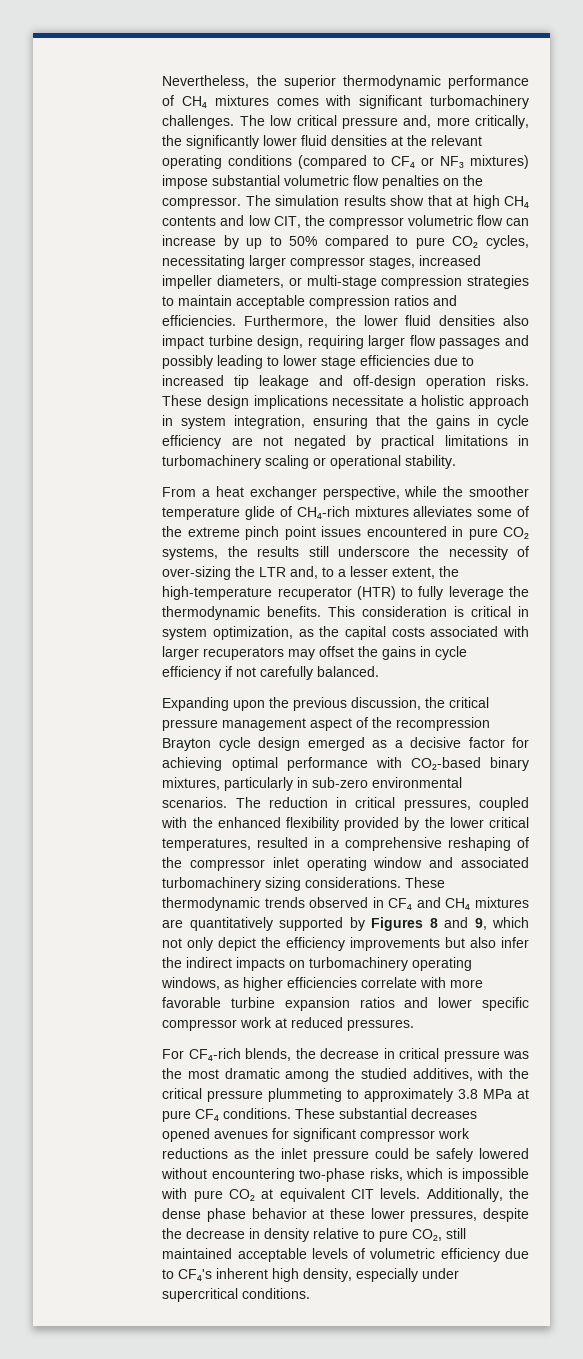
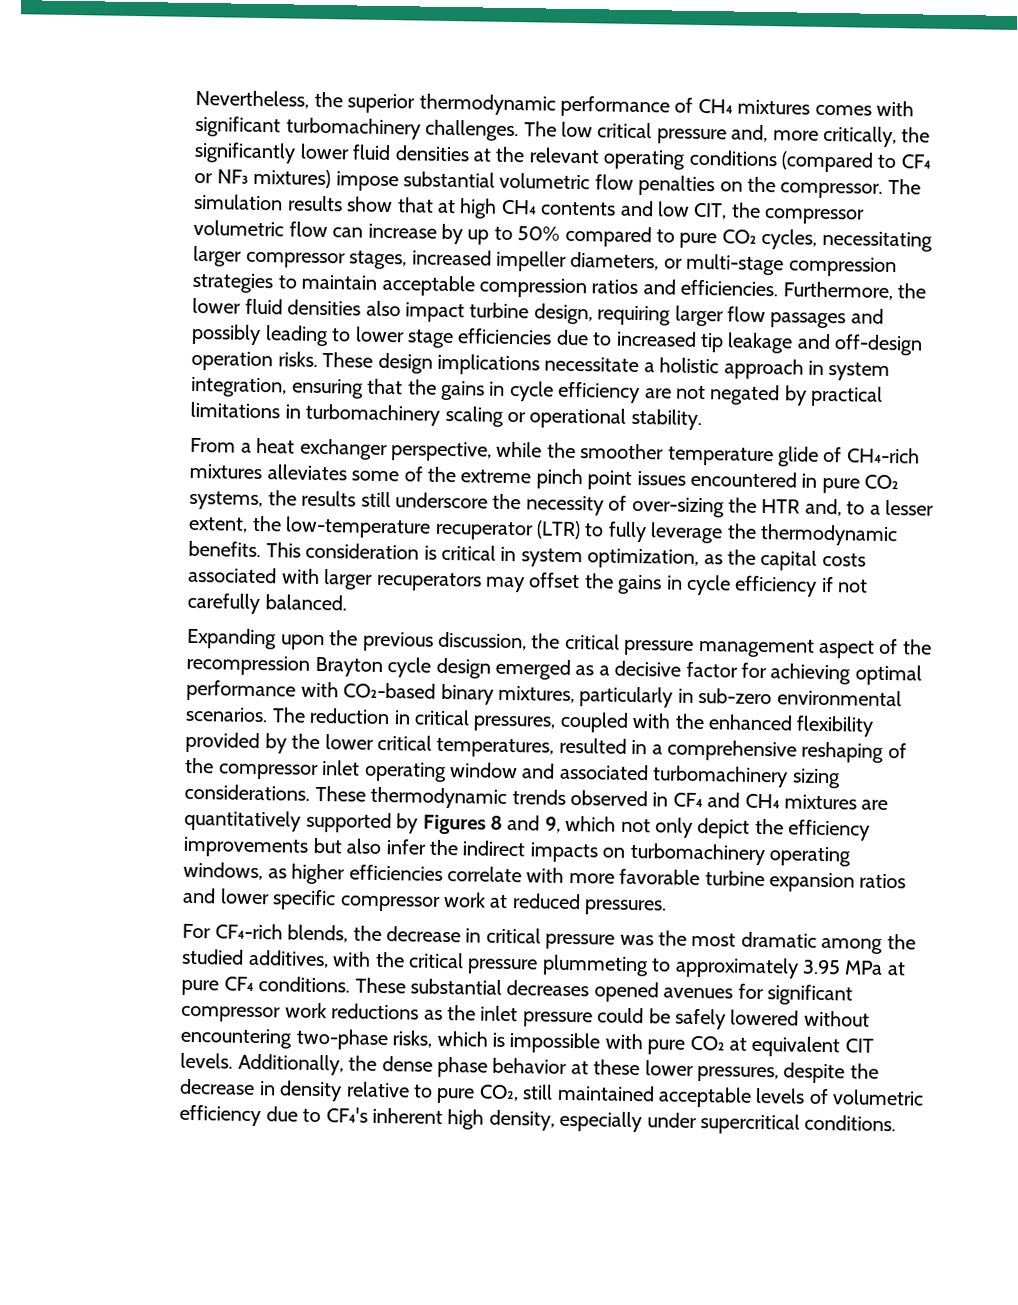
[259,567,287,577] LTR -> [761,498,801,514] HTR
[162,586,396,600] high-temperature recuperator (HTR) -> [285,516,582,541] low-temperature recuperator (LTR)
[458,1089,479,1099] 3.8 -> [802,959,842,975] 3.95

